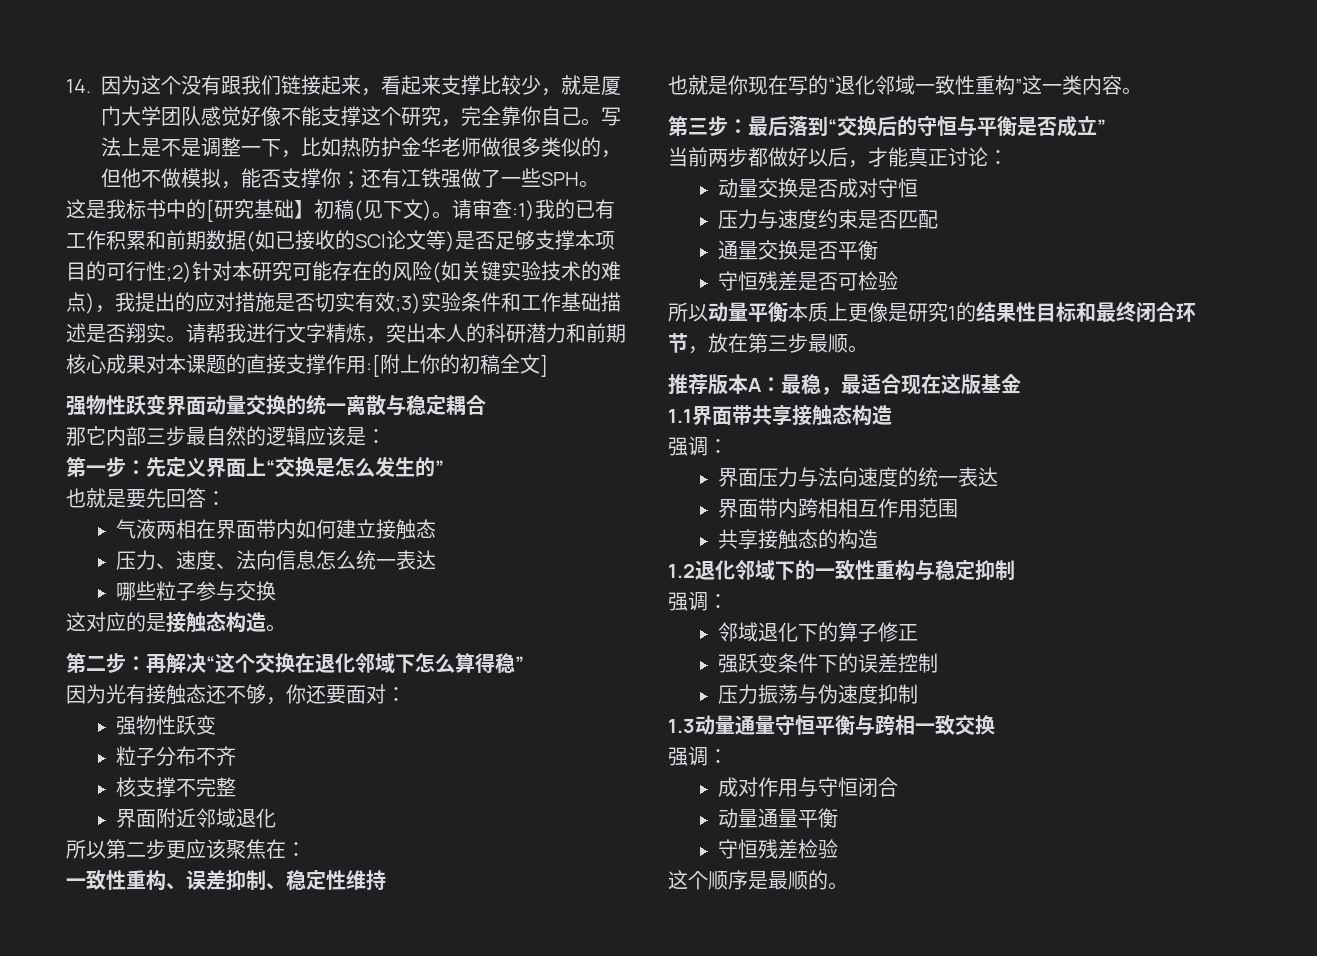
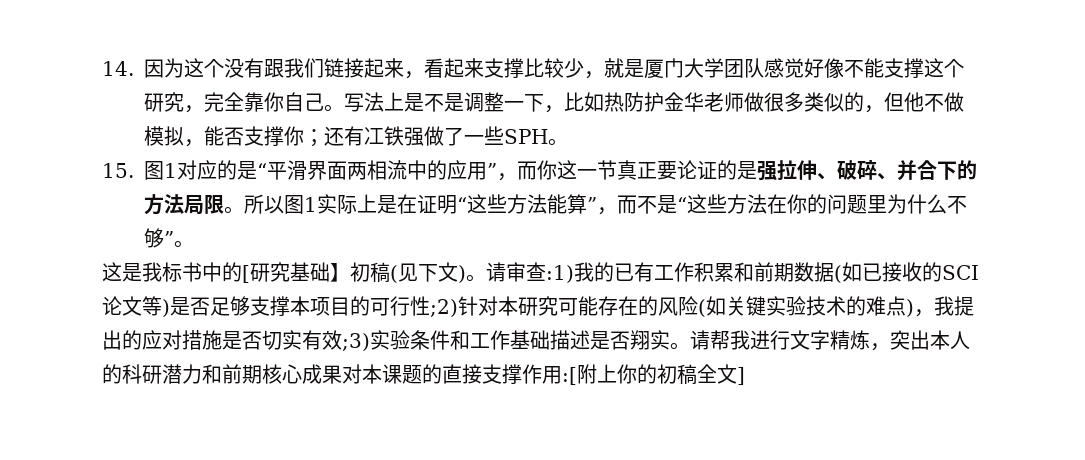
(599, 184) none -> [102,160,977,181] [144,194,967,215] [144,228,194,248] // 15.图1对应的是“平滑界面两相流中的应用”，而你这一节真正要论证的是强拉伸、破碎、并合下的方法局限。所以图1实际上是在证明“这些方法能算”，而不是“这些方法在你的问题里为什么不够”。
[66,394,486,416] [66,426,386,446] [66,457,444,478] [66,488,226,508] [115,519,436,540] [115,550,436,570] [115,581,276,601] [66,611,286,633] [66,652,524,674] [66,684,406,705] [115,715,216,735] [115,746,236,766] [115,777,236,797] [115,808,276,828] [66,839,306,859] [66,870,386,891] [668,75,1142,95] [668,115,1106,137] [668,147,1008,168] [717,178,918,198] [717,209,938,229] [717,240,878,260] [717,271,898,291] [668,302,1196,323] [668,333,868,354] [668,373,1021,395] [668,404,892,426] [668,436,728,456] [717,467,998,487] [717,498,958,518] [717,529,878,550] [668,560,1015,581] [668,591,728,611] [717,622,918,642] [717,653,938,673] [717,684,918,704] [668,715,995,736] [668,746,728,766] [717,777,898,798] [717,808,838,828] [717,839,838,859] [668,870,848,890] // 强物性跃变界面动量交换的统一离散与稳定耦合 // 那它内部三步最自然的逻辑应该是： // 第一步：先定义界面上“交换是怎么发生的” // 也就是要先回答： // 气液两相在界面带内如何建立接触态 // 压力、速度、法向信息怎么统一表达 // 哪些粒子参与交换 // 这对应的是接触态构造。 // 第二步：再解决“这个交换在退化邻域下怎么算得稳” // 因为光有接触态还不够，你还要面对： // 强物性跃变 // 粒子分布不齐 // 核支撑不完整 // 界面附近邻域退化 // 所以第二步更应该聚焦在： // 一致性重构、误差抑制、稳定性维持 // 也就是你现在写的“退化邻域一致性重构”这一类内容。 // 第三步：最后落到“交换后的守恒与平衡是否成立” // 当前两步都做好以后，才能真正讨论： // 动量交换是否成对守恒 // 压力与速度约束是否匹配 // 通量交换是否平衡 // 守恒残差是否可检验 // 所以动量平衡本质上更像是研究1的结果性目标和最终闭合环节，放在第三步最顺。 // 推荐版本A：最稳，最适合现在这版基金 // 1.1界面带共享接触态构造 // 强调： // 界面压力与法向速度的统一表达 // 界面带内跨相相互作用范围 // 共享接触态的构造 // 1.2退化邻域下的一致性重构与稳定抑制 // 强调： // 邻域退化下的算子修正 // 强跃变条件下的误差控制 // 压力振荡与伪速度抑制 // 1.3动量通量守恒平衡与跨相一致交换 // 强调： // 成对作用与守恒闭合 // 动量通量平衡 // 守恒残差检验 // 这个顺序是最顺的。 -> (745, 376) none

